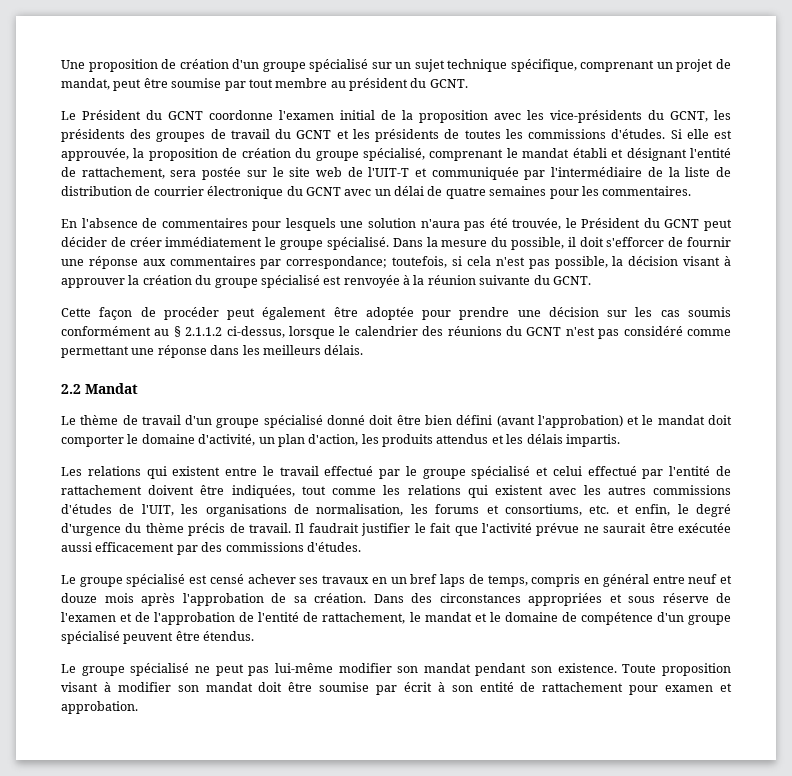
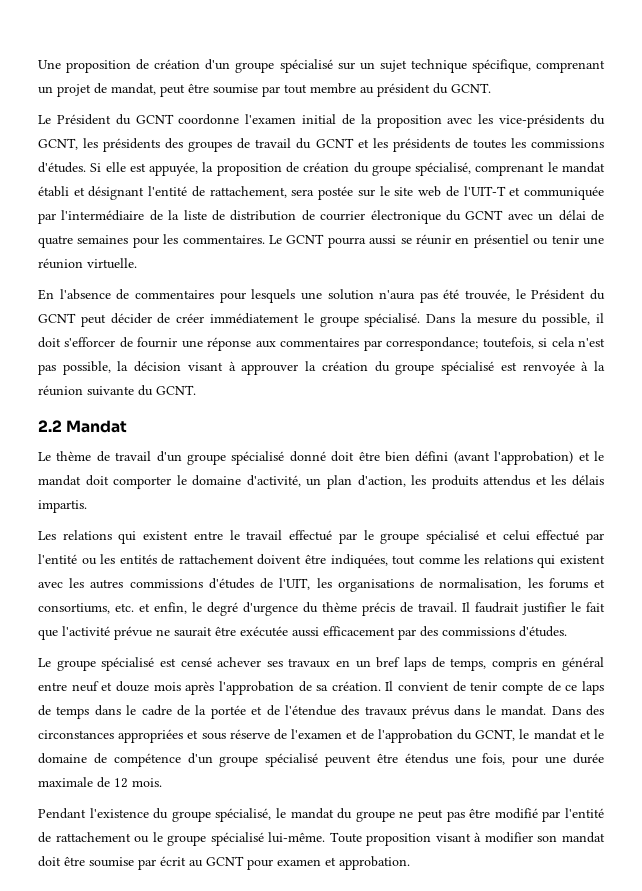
[61,148,129,161] approuvée, -> [149,162,199,176] appuyée,
(692, 191) none -> [269,234,604,248] [38,258,137,269] Le GCNT pourra aussi se réunir en présentiel ou tenir une réunion virtuelle.
[61,307,731,320] [61,326,731,339] [61,345,364,358] // Cette façon de procéder peut également être adoptée pour prendre une décision sur les cas soumis conformément au § 2.1.1.2 ci-dessus, lorsque le calendrier des réunions du GCNT n'est pas considéré comme permettant une réponse dans les meilleurs délais. -> (196, 390) none
(711, 471) none -> [81,554,157,565] ou les entités
(366, 598) none -> [385,681,604,695] [38,705,547,719] Il convient de tenir compte de ce laps de temps dans le cadre de la portée et de l'étendue des travaux prévus dans le mandat.
[239,612,406,624] de l'entité de rattachement, -> [456,729,516,741] du GCNT,
[203,631,255,641] [61,663,617,676] étendus. // Le groupe spécialisé ne peut pas lui-même modifier son mandat pendant son existence. -> [404,753,604,767] [38,777,162,788] [38,808,605,822] [38,832,326,846] étendus une fois, pour une durée maximale de 12 mois. // Pendant l'existence du groupe spécialisé, le mandat du groupe ne peut pas être modifié par l'entité de rattachement ou le groupe spécialisé lui-même.
[437,682,624,692] à son entité de rattachement -> [189,856,244,867] au GCNT

